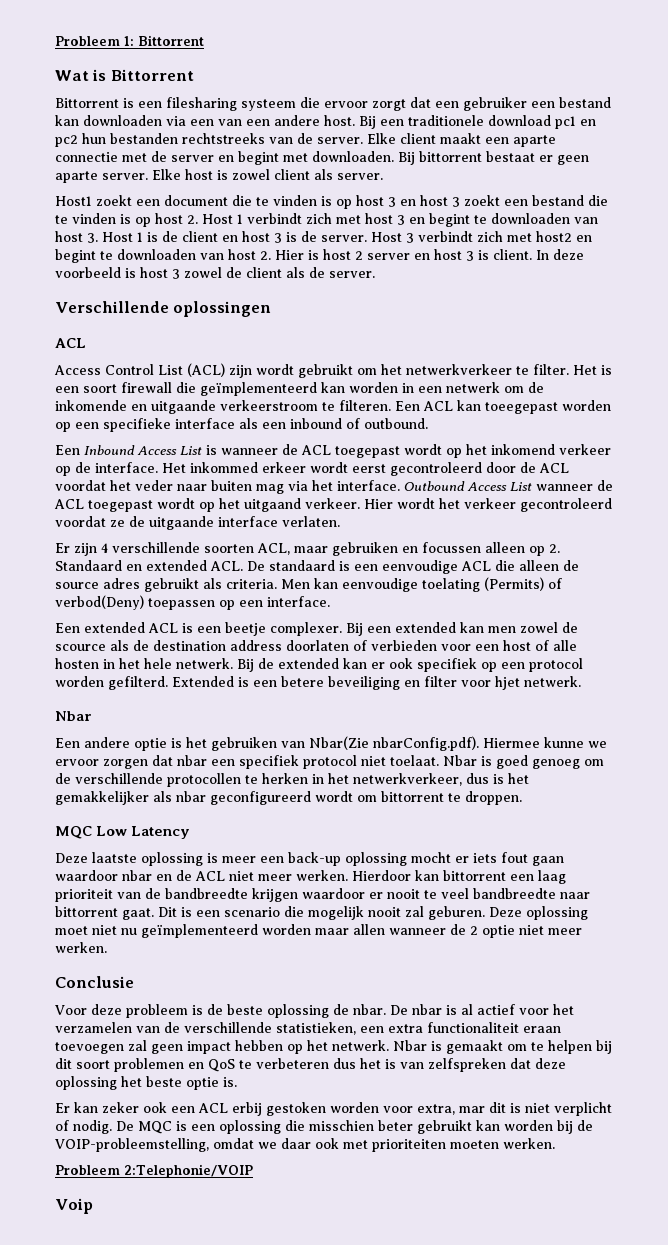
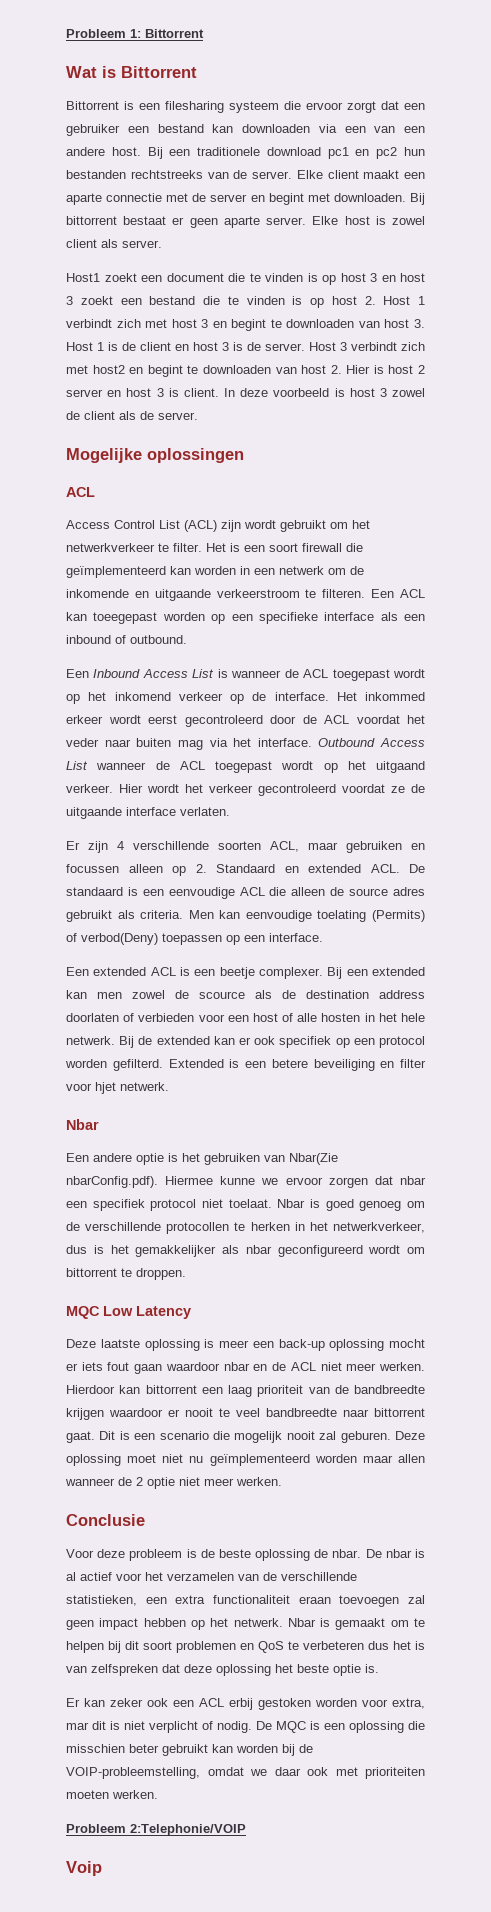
[55,301,169,313] Verschillende -> [66,448,142,463] Mogelijke

